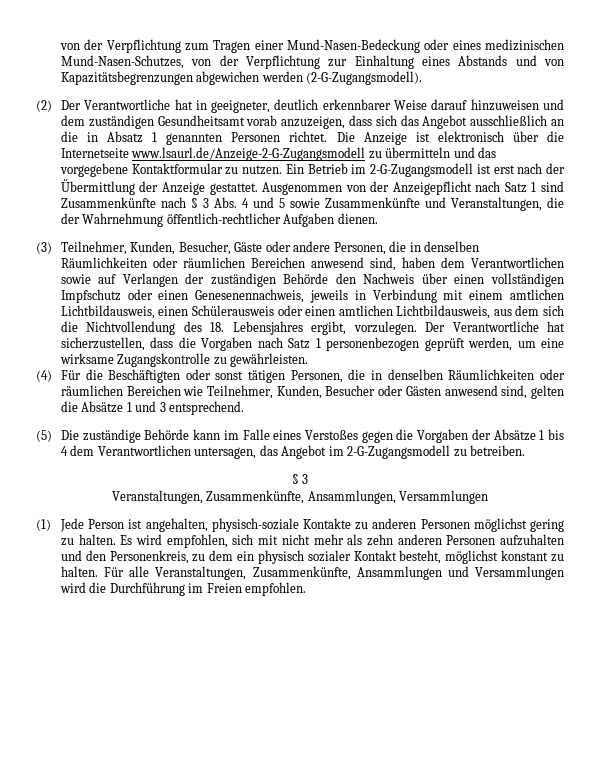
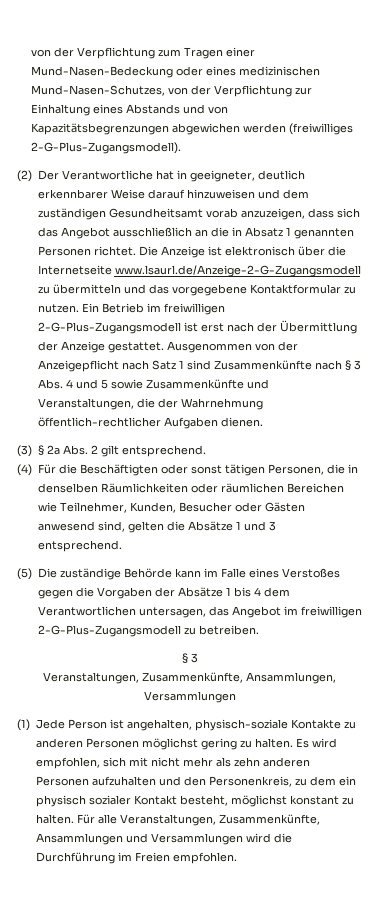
[306,71,423,85] (2-G-Zugangsmodell). -> [288,123,353,135] [30,142,181,154] (freiwilliges 2-G-Plus-Zugangsmodell).
[370,163,474,177] 2-G-Zugangsmodell -> [163,303,225,315] [37,322,181,334] freiwilligen 2-G-Plus-Zugangsmodell
[60,241,480,255] [60,257,564,271] [60,273,564,287] [60,289,564,303] [60,305,564,319] [60,321,566,335] [60,337,564,351] [59,353,309,367] Teilnehmer, Kunden, Besucher, Gäste oder andere Personen, die in denselben Räumlichkeiten oder räumlichen Bereichen anwesend sind, haben dem Verantwortlichen sowie auf Verlangen der zuständigen Behörde den Nachweis über einen vollständigen Impfschutz oder einen Genesenennachweis, jeweils in Verbindung mit einem amtlichen Lichtbildausweis, einen Schülerausweis oder einen amtlichen Lichtbildausweis, aus dem sich die Nichtvollendung des 18. Lebensjahres ergibt, vorzulegen. Der Verantwortliche hat sicherzustellen, dass die Vorgaben nach Satz 1 personenbezogen geprüft werden, um eine wirksame Zugangskontrolle zu gewährleisten. -> [37,445,206,457] § 2a Abs. 2 gilt entsprechend.
[347,445,451,459] 2-G-Zugangsmodell -> [300,606,362,618] [37,625,181,637] freiwilligen 2-G-Plus-Zugangsmodell

